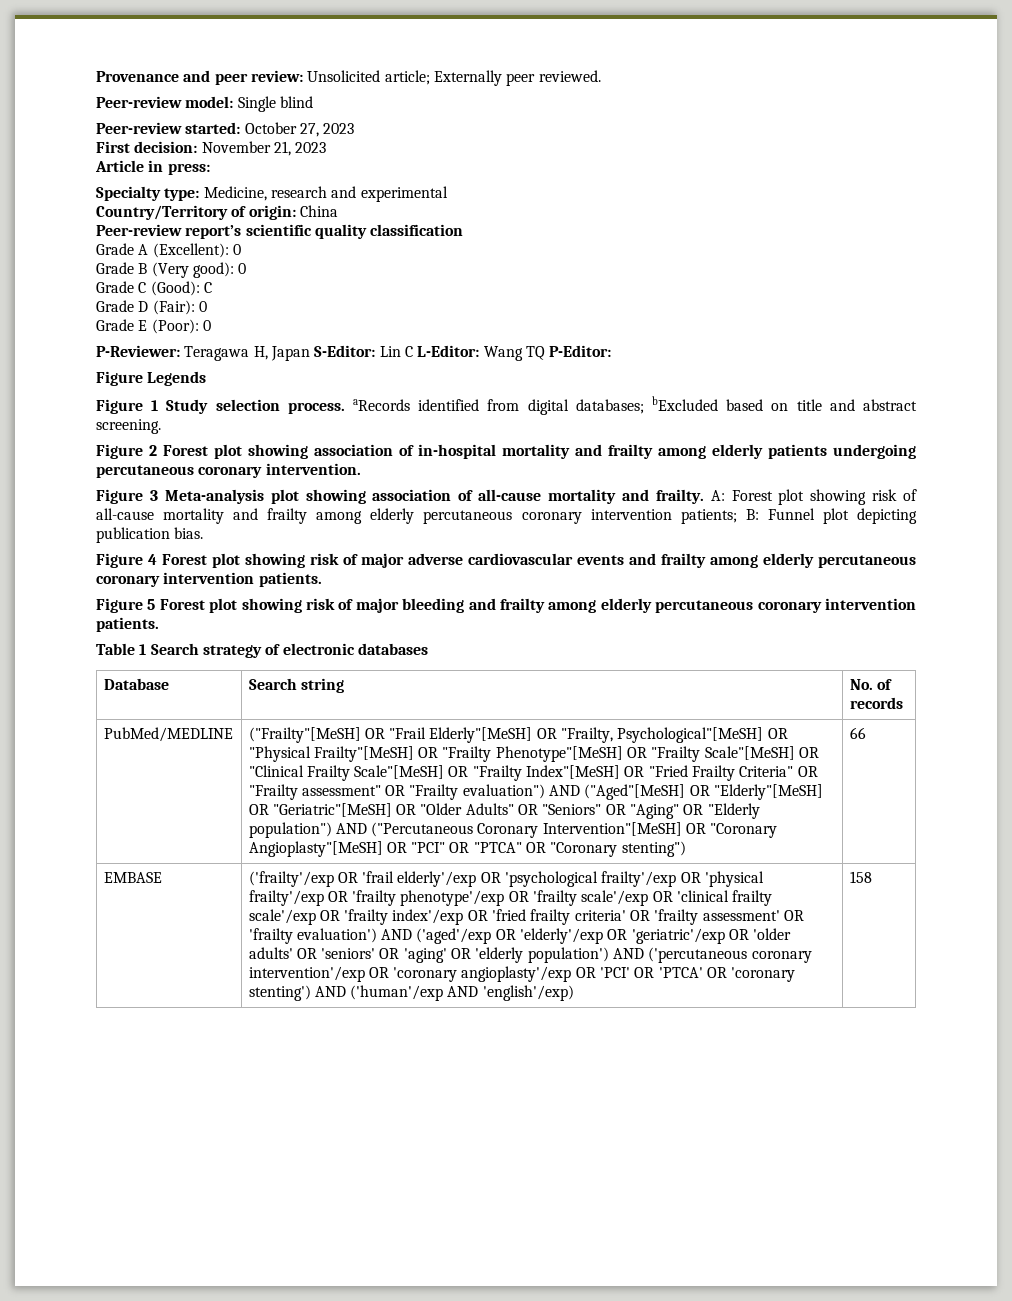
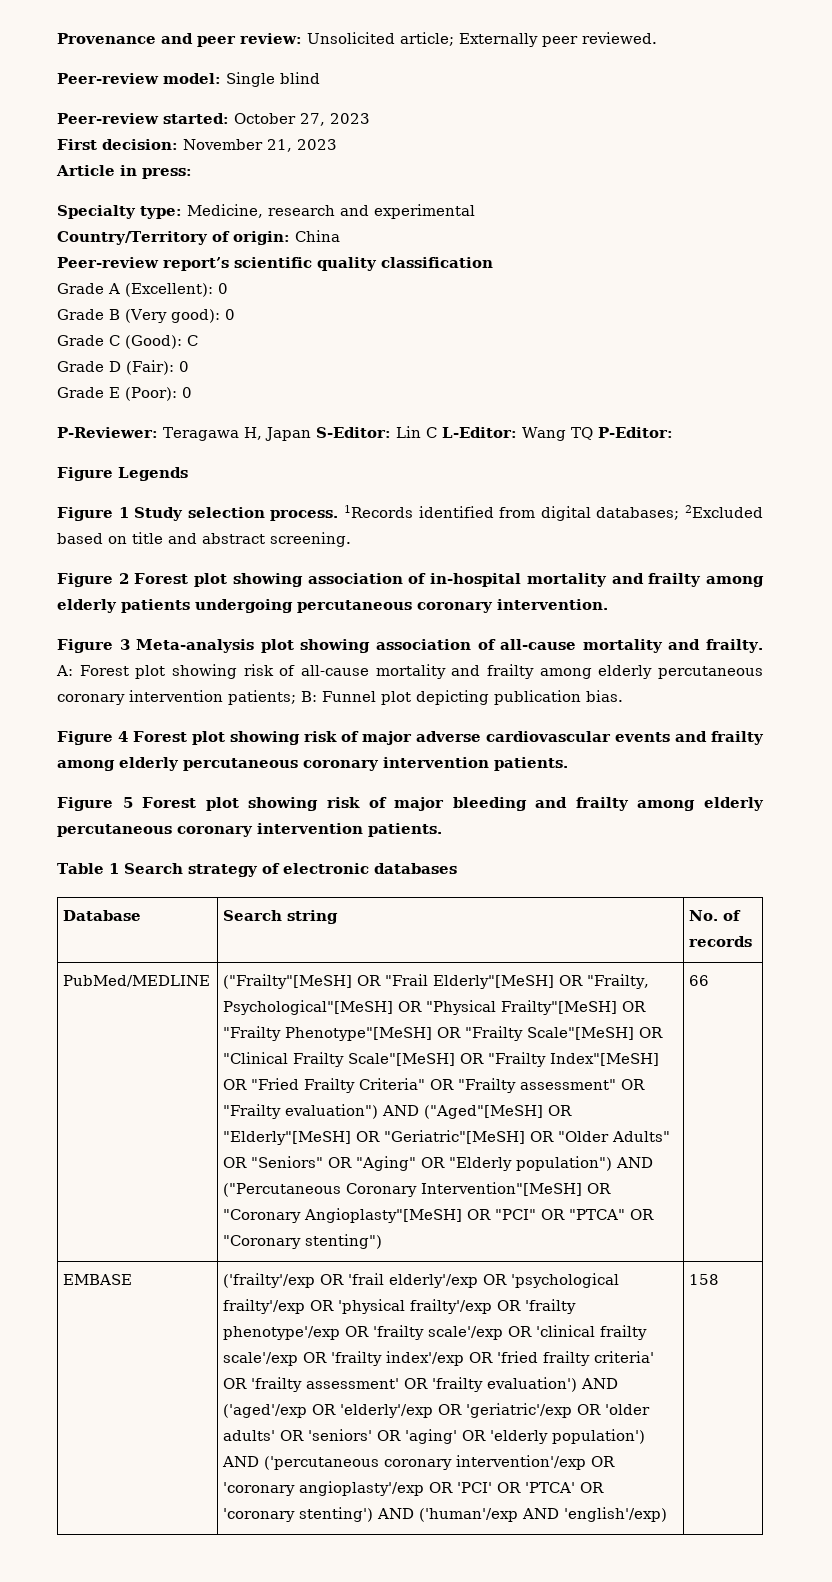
[353,399,410,411] aRecords -> [344,505,413,518] 1Records
[652,396,718,411] bExcluded -> [685,505,764,518] 2Excluded

